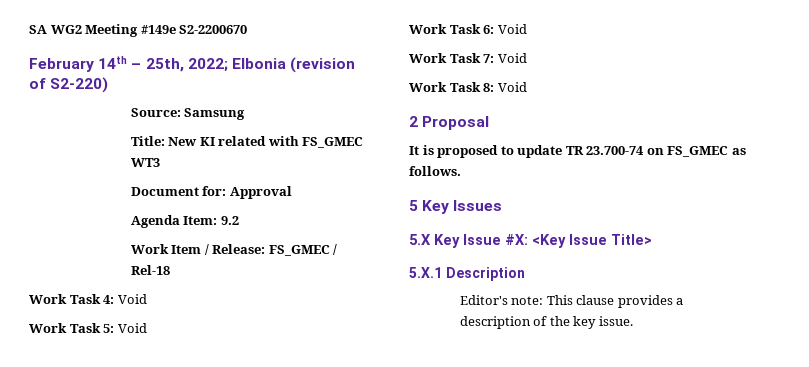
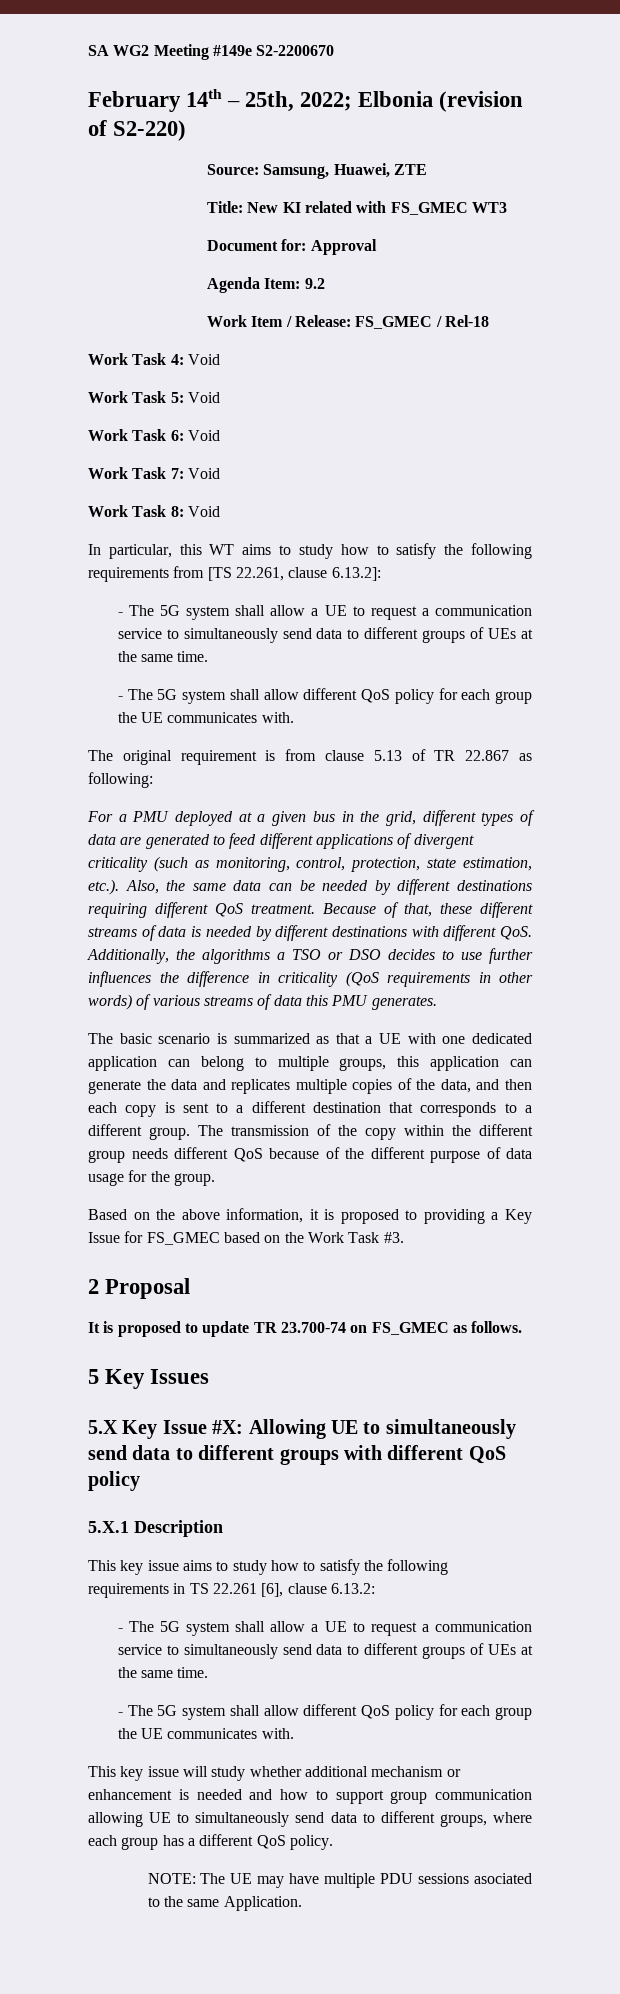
[184,108,246,120] Samsung -> [263,163,428,179] Samsung, Huawei, ZTE
(527, 87) none -> [88,543,532,559] [88,566,381,582] [117,605,532,620] [117,627,533,643] [117,651,209,662] [117,688,532,704] [117,712,294,723] [88,749,532,765] [88,772,153,788] [87,810,535,826] [88,833,474,849] [88,856,532,872] [88,879,532,895] [88,902,533,918] [88,925,532,941] [87,948,533,964] [88,971,533,987] [88,994,437,1010] [88,1033,532,1044] [88,1056,532,1071] [88,1078,533,1094] [88,1101,532,1117] [88,1124,533,1140] [88,1147,532,1163] [88,1170,215,1186] [88,1208,533,1224] [88,1231,404,1245] // In particular, this WT aims to study how to satisfy the following requirements from [TS 22.261, clause 6.13.2]: // - The 5G system shall allow a UE to request a communication service to simultaneously send data to different groups of UEs at the same time. // - The 5G system shall allow different QoS policy for each group the UE communicates with. // The original requirement is from clause 5.13 of TR 22.867 as following: // For a PMU deployed at a given bus in the grid, different types of data are generated to feed different applications of divergent criticality (such as monitoring, control, protection, state estimation, etc.). Also, the same data can be needed by different destinations requiring different QoS treatment. Because of that, these different streams of data is needed by different destinations with different QoS. Additionally, the algorithms a TSO or DSO decides to use further influences the difference in criticality (QoS requirements in other words) of various streams of data this PMU generates. // The basic scenario is summarized as that a UE with one dedicated application can belong to multiple groups, this application can generate the data and replicates multiple copies of the data, and then each copy is sent to a different destination that corresponds to a different group. The transmission of the copy within the different group needs different QoS because of the different purpose of data usage for the group. // Based on the above information, it is proposed to providing a Key Issue for FS_GMEC based on the Work Task #3.
[532,234,652,248] [409,267,525,281] [459,295,684,308] [459,316,633,329] <Key Issue Title> // 5.X.1 Description // Editor's note: This clause provides a description of the key issue. -> [248,1419,516,1439] [88,1445,506,1465] [88,1471,140,1491] [88,1520,223,1537] [88,1559,449,1575] [88,1583,375,1598] [117,1621,532,1636] [117,1643,533,1659] [117,1667,209,1678] [117,1704,532,1720] [117,1728,294,1739] [88,1766,461,1781] [88,1789,532,1804] [88,1811,532,1827] [88,1834,333,1850] [147,1873,532,1888] [147,1896,302,1911] Allowing UE to simultaneously send data to different groups with different QoS policy // 5.X.1 Description // This key issue aims to study how to satisfy the following requirements in TS 22.261 [6], clause 6.13.2: // - The 5G system shall allow a UE to request a communication service to simultaneously send data to different groups of UEs at the same time. // - The 5G system shall allow different QoS policy for each group the UE communicates with. // This key issue will study whether additional mechanism or enhancement is needed and how to support group communication allowing UE to simultaneously send data to different groups, where each group has a different QoS policy. // NOTE: The UE may have multiple PDU sessions asociated to the same Application.

